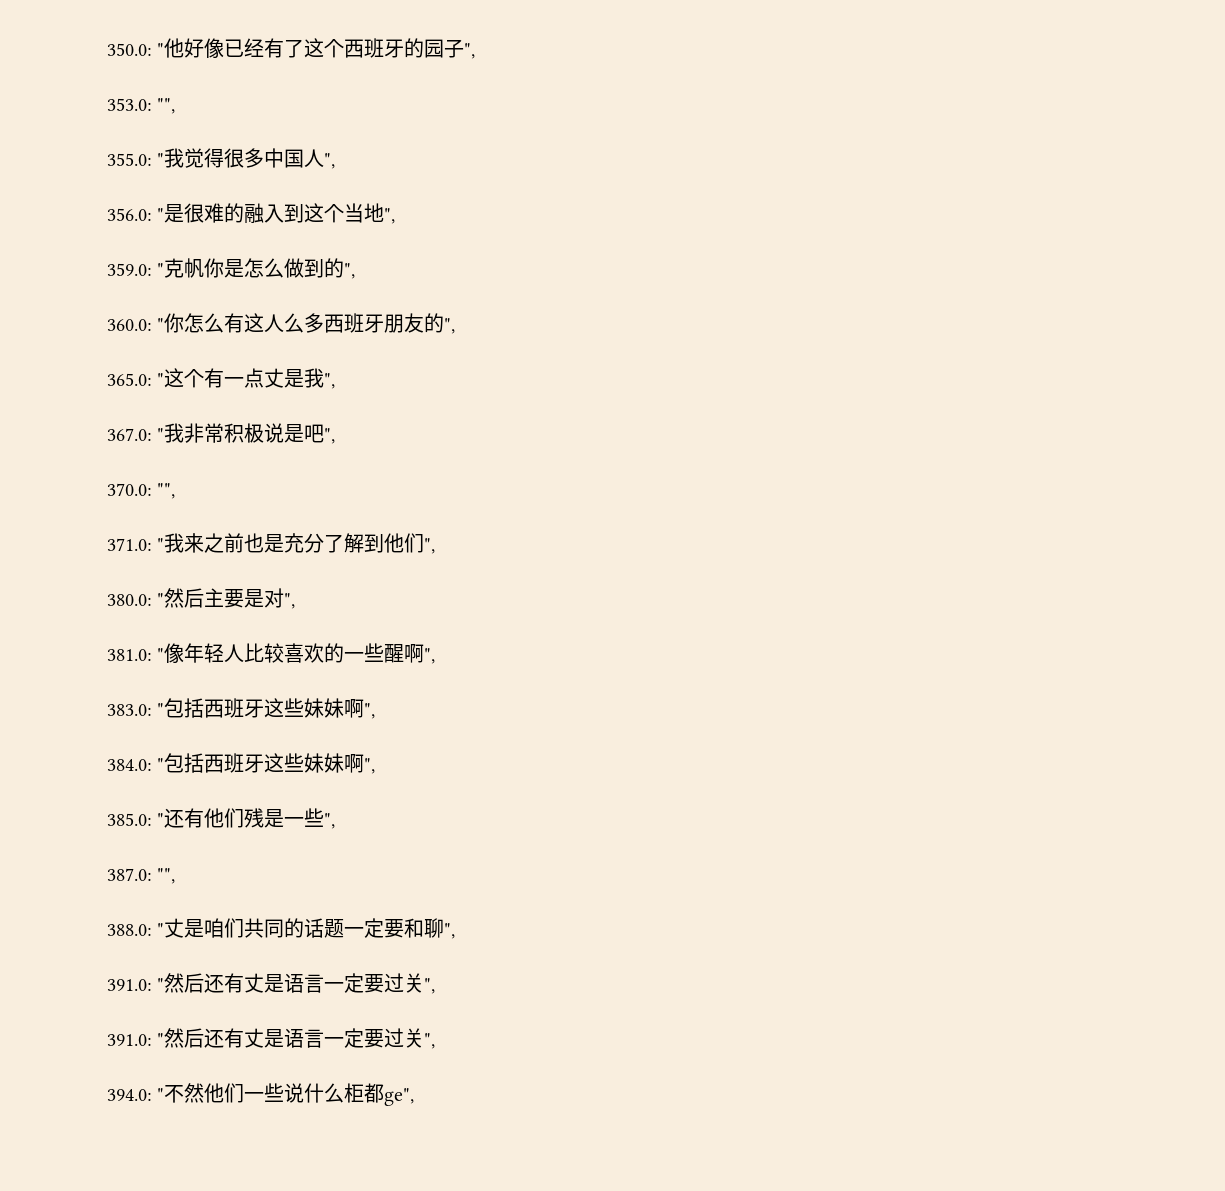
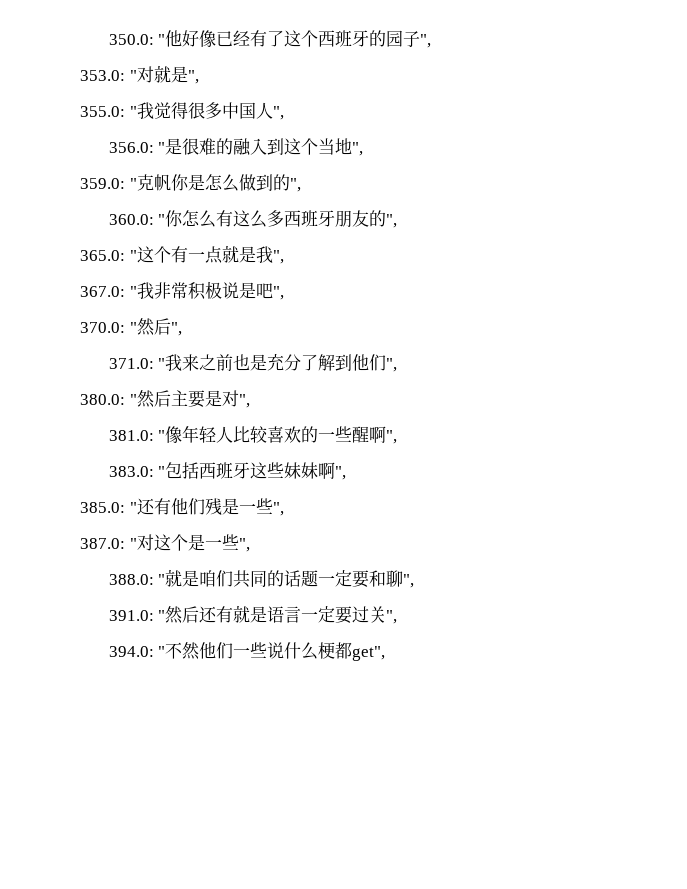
[157,98,176,114] "", -> [129,65,199,84] "对就是",
[264,314,285,332] 人 -> (251, 218) none
[264,368,285,388] 丈 -> [221,245,239,263] 就
[157,483,176,499] "", -> [129,318,182,336] "然后",
[107,753,376,774] // 384.0: "包括西班牙这些妹妹啊", -> (347, 473) none
[157,868,176,884] "", -> [129,534,250,552] "对这个是一些",
[164,918,185,938] 丈 -> [165,569,183,587] 就
[244,973,436,994] [107,1028,265,1048] 丈是语言一定要过关", // 391.0: "然后还有丈 -> [233,605,251,623] 就
[344,1083,415,1106] 柜都ge", -> [318,642,386,661] 梗都get",

